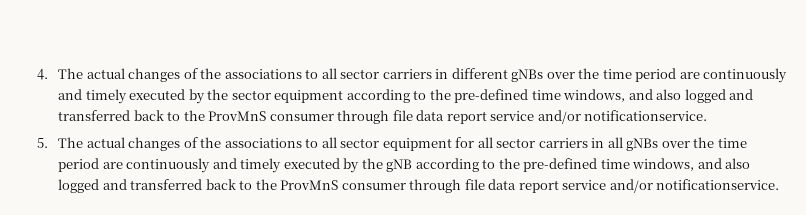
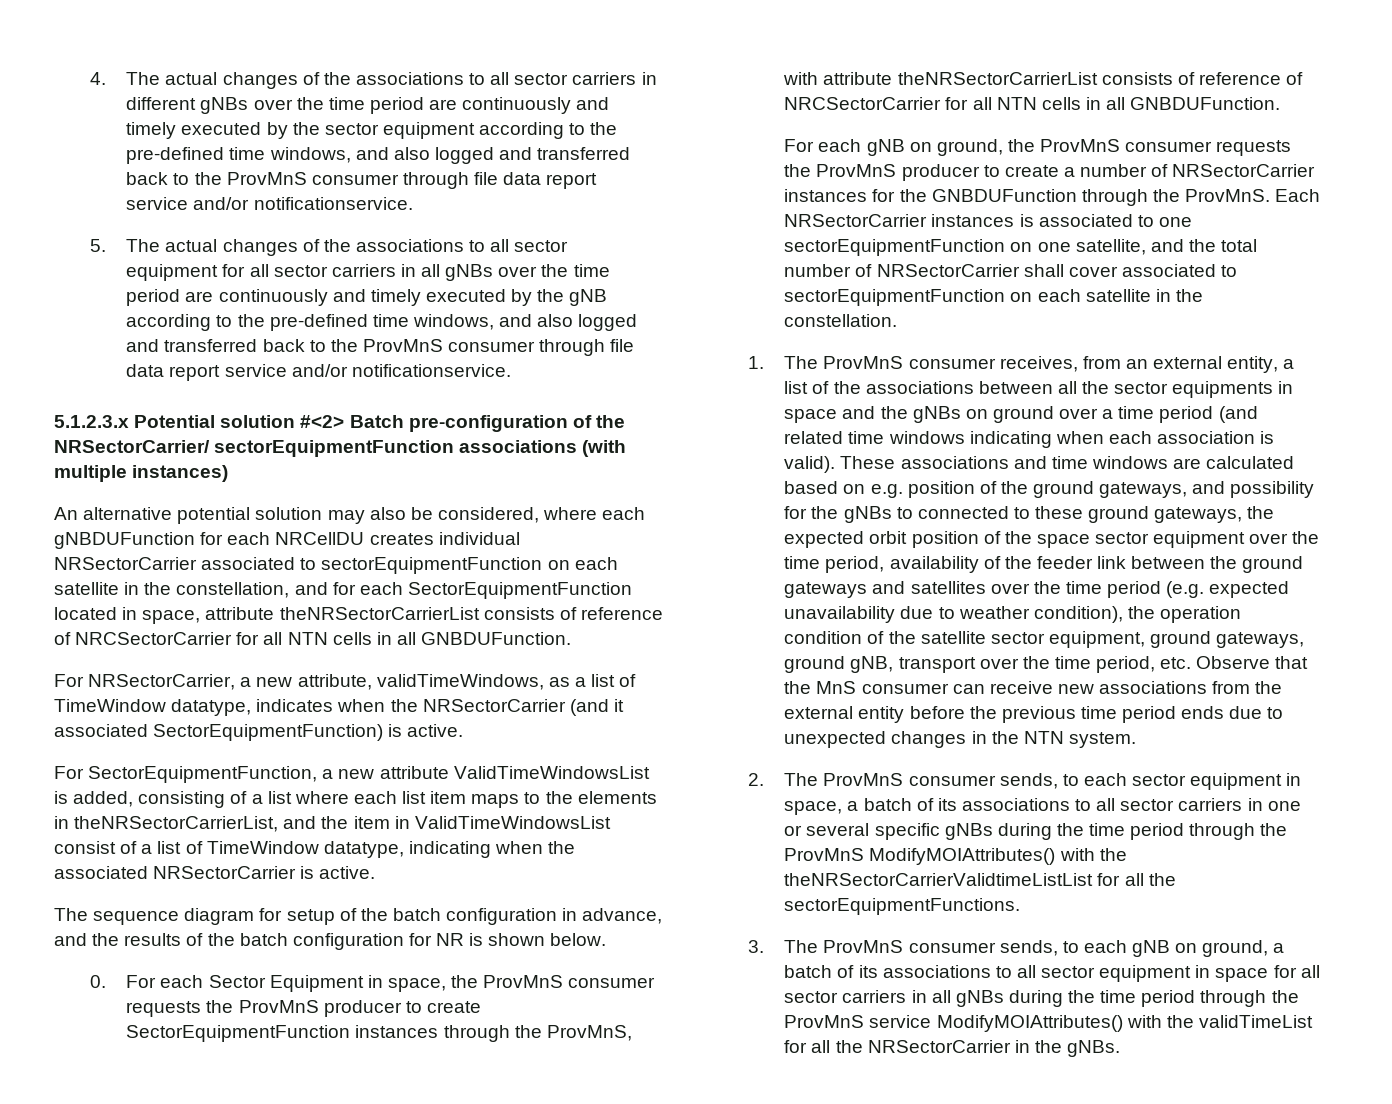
(780, 184) none -> [54,415,625,432] [54,440,627,457] [54,465,229,482] [54,507,646,524] [54,532,520,549] [54,557,618,574] [54,582,632,599] [54,607,663,624] [54,632,572,645] [54,674,637,690] [54,699,624,716] [54,724,464,741] [54,766,650,783] [54,791,657,808] [54,816,611,832] [54,841,576,858] [54,866,376,879] [54,908,663,925] [54,933,607,950] [90,975,656,992] [126,1000,481,1017] [126,1025,632,1042] [783,72,1304,85] [784,97,1281,110] [784,139,1292,156] [784,164,1316,181] [784,189,1321,206] [784,214,1192,227] [784,239,1258,256] [784,264,1238,277] [784,289,1203,306] [784,314,898,327] [748,356,1295,373] [784,381,1294,398] [784,406,1258,423] [784,431,1275,448] [784,456,1295,473] [784,481,1315,498] [784,506,1275,523] [784,531,1320,548] [784,556,1304,573] [784,581,1290,598] [784,606,1242,623] [784,631,1305,648] [784,656,1309,673] [784,681,1283,694] [784,706,1284,723] [784,731,1136,748] [748,773,1302,790] [784,798,1301,815] [784,823,1288,840] [784,848,1127,865] [784,873,1176,886] [784,898,1021,915] [748,940,1285,957] [784,965,1320,982] [784,990,1299,1007] [784,1015,1313,1032] [784,1040,1121,1057] // 5.1.2.3.x Potential solution #<2> Batch pre-configuration of the NRSectorCarrier/ sectorEquipmentFunction associations (with multiple instances) // An alternative potential solution may also be considered, where each gNBDUFunction for each NRCellDU creates individual NRSectorCarrier associated to sectorEquipmentFunction on each satellite in the constellation, and for each SectorEquipmentFunction located in space, attribute theNRSectorCarrierList consists of reference of NRCSectorCarrier for all NTN cells in all GNBDUFunction. // For NRSectorCarrier, a new attribute, validTimeWindows, as a list of TimeWindow datatype, indicates when the NRSectorCarrier (and it associated SectorEquipmentFunction) is active. // For SectorEquipmentFunction, a new attribute ValidTimeWindowsList is added, consisting of a list where each list item maps to the elements in theNRSectorCarrierList, and the item in ValidTimeWindowsList consist of a list of TimeWindow datatype, indicating when the associated NRSectorCarrier is active. // The sequence diagram for setup of the batch configuration in advance, and the results of the batch configuration for NR is shown below. // 0. For each Sector Equipment in space, the ProvMnS consumer requests the ProvMnS producer to create SectorEquipmentFunction instances through the ProvMnS, with attribute theNRSectorCarrierList consists of reference of NRCSectorCarrier for all NTN cells in all GNBDUFunction. // For each gNB on ground, the ProvMnS consumer requests the ProvMnS producer to create a number of NRSectorCarrier instances for the GNBDUFunction through the ProvMnS. Each NRSectorCarrier instances is associated to one sectorEquipmentFunction on one satellite, and the total number of NRSectorCarrier shall cover associated to sectorEquipmentFunction on each satellite in the constellation. // 1. The ProvMnS consumer receives, from an external entity, a list of the associations between all the sector equipments in space and the gNBs on ground over a time period (and related time windows indicating when each association is valid). These associations and time windows are calculated based on e.g. position of the ground gateways, and possibility for the gNBs to connected to these ground gateways, the expected orbit position of the space sector equipment over the time period, availability of the feeder link between the ground gateways and satellites over the time period (e.g. expected unavailability due to weather condition), the operation condition of the satellite sector equipment, ground gateways, ground gNB, transport over the time period, etc. Observe that the MnS consumer can receive new associations from the external entity before the previous time period ends due to unexpected changes in the NTN system. // 2. The ProvMnS consumer sends, to each sector equipment in space, a batch of its associations to all sector carriers in one or several specific gNBs during the time period through the ProvMnS ModifyMOIAttributes() with the theNRSectorCarrierValidtimeListList for all the sectorEquipmentFunctions. // 3. The ProvMnS consumer sends, to each gNB on ground, a batch of its associations to all sector equipment in space for all sector carriers in all gNBs during the time period through the ProvMnS service ModifyMOIAttributes() with the validTimeList for all the NRSectorCarrier in the gNBs.

